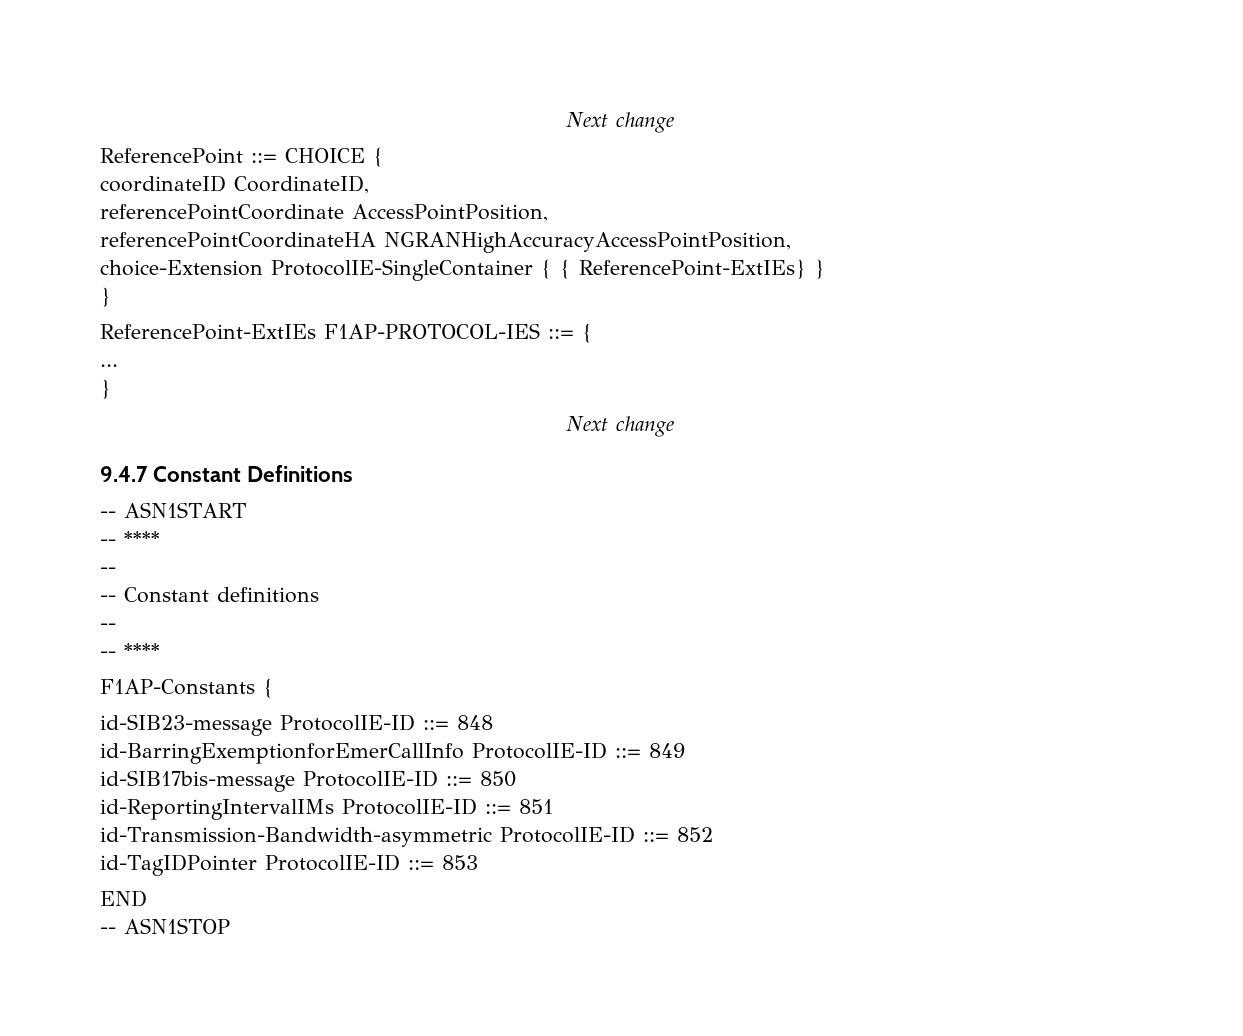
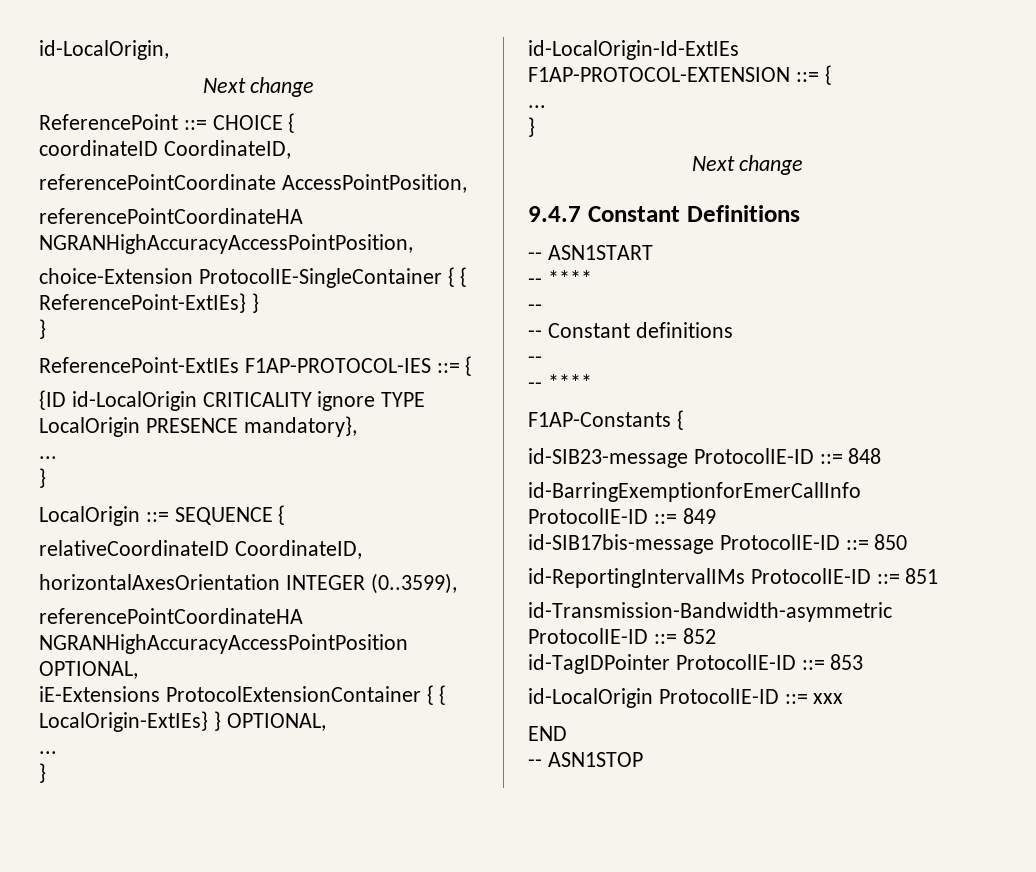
(566, 119) none -> [39,40,169,60] id-LocalOrigin, //
(593, 333) none -> [39,390,426,411] [39,416,357,437] [39,456,57,459] [39,468,46,488] [39,505,286,526] [39,540,362,559] [39,573,457,594] [39,608,303,624] [39,634,408,654] [39,661,138,679] [39,685,447,705] [39,711,326,732] [39,751,57,754] [39,763,46,783] [528,40,739,60] [528,65,832,85] // {ID id-LocalOrigin CRITICALITY ignore TYPE LocalOrigin PRESENCE mandatory}, // ... // } // LocalOrigin ::= SEQUENCE { // relativeCoordinateID CoordinateID, // horizontalAxesOrientation INTEGER (0..3599), // referencePointCoordinateHA NGRANHighAccuracyAccessPointPosition OPTIONAL, // iE-Extensions ProtocolExtensionContainer { { LocalOrigin-ExtIEs} } OPTIONAL, // ... // } // id-LocalOrigin-Id-ExtIEs F1AP-PROTOCOL-EXTENSION ::= {
(478, 862) none -> [528,688,844,708] // id-LocalOrigin ProtocolIE-ID ::= xxx

